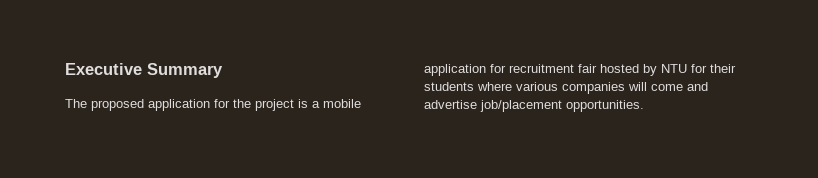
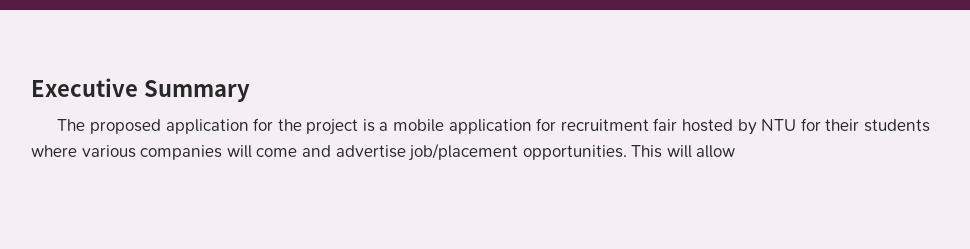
(644, 106) none -> [631,145,736,158] This will allow

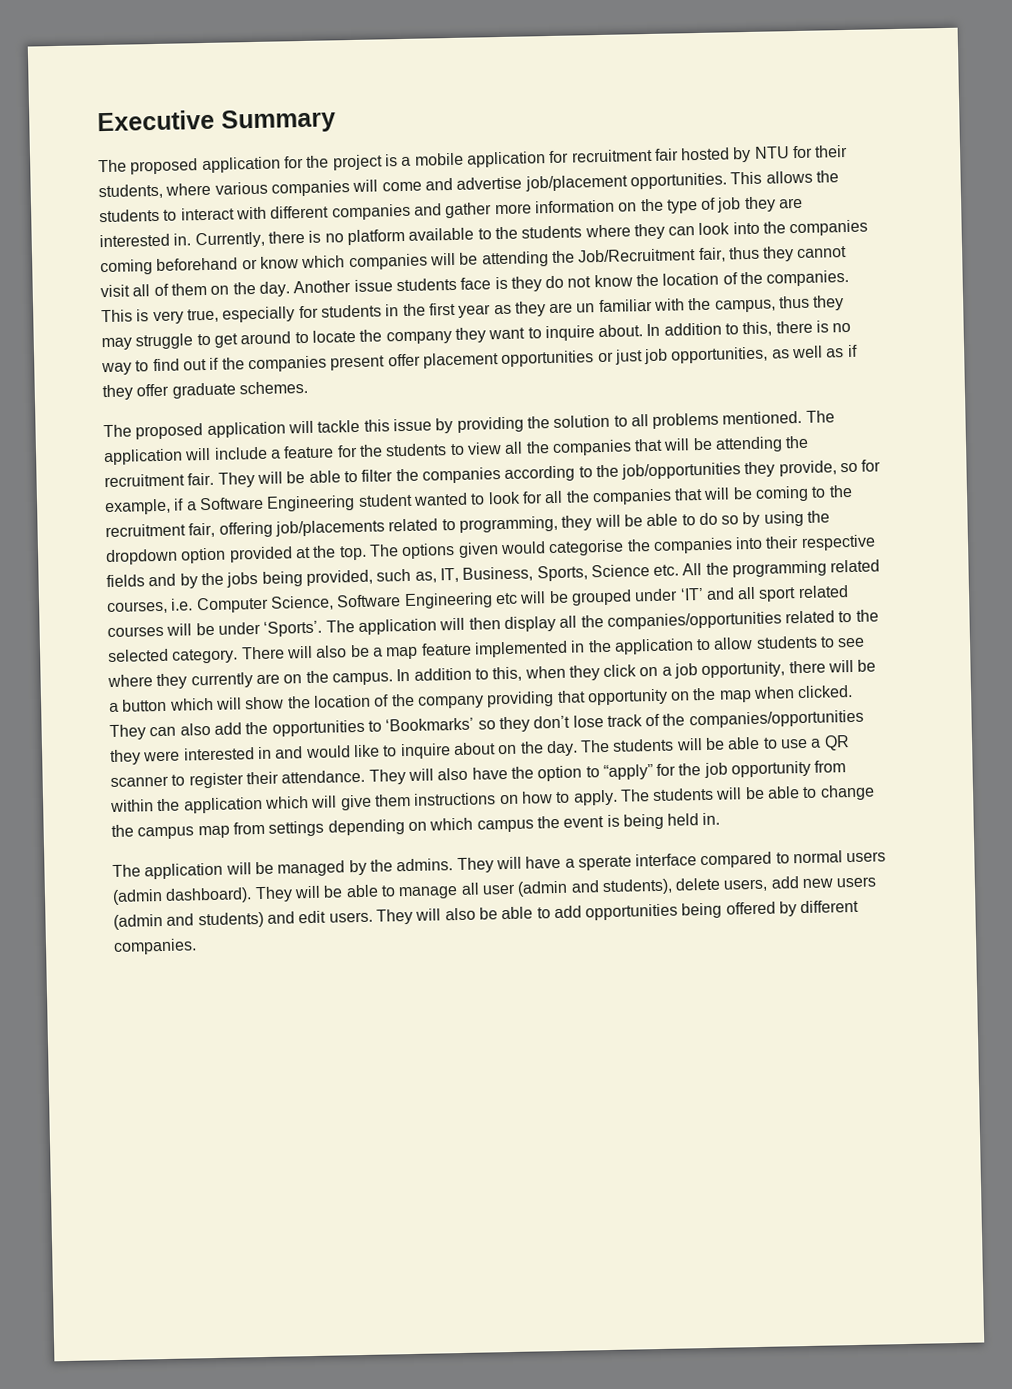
[863,119,930,132] students -> [98,183,163,200] students,
[666,145,736,158] will allow -> [765,170,839,184] [99,196,804,223] [99,219,869,249] [100,246,848,276] [100,269,850,298] [101,295,845,325] [101,320,852,351] [101,344,858,376] [102,380,308,401] [103,410,835,440] [103,435,810,466] [104,459,882,488] [104,484,853,516] [105,510,831,538] [105,534,876,566] [106,559,881,589] [107,585,849,615] [107,609,879,638] [108,635,866,664] [107,659,877,690] [109,684,854,713] [109,709,864,741] [110,735,850,766] [110,760,847,789] [110,784,875,814] [111,812,721,840] [112,850,887,880] [112,876,877,905] [113,899,860,930] [113,938,197,955] allows the students to interact with different companies and gather more information on the type of job they are interested in. Currently, there is no platform available to the students where they can look into the companies coming beforehand or know which companies will be attending the Job/Recruitment fair, thus they cannot visit all of them on the day. Another issue students face is they do not know the location of the companies. This is very true, especially for students in the first year as they are un familiar with the campus, thus they may struggle to get around to locate the company they want to inquire about. In addition to this, there is no way to find out if the companies present offer placement opportunities or just job opportunities, as well as if they offer graduate schemes. // The proposed application will tackle this issue by providing the solution to all problems mentioned. The application will include a feature for the students to view all the companies that will be attending the recruitment fair. They will be able to filter the companies according to the job/opportunities they provide, so for example, if a Software Engineering student wanted to look for all the companies that will be coming to the recruitment fair, offering job/placements related to programming, they will be able to do so by using the dropdown option provided at the top. The options given would categorise the companies into their respective fields and by the jobs being provided, such as, IT, Business, Sports, Science etc. All the programming related courses, i.e. Computer Science, Software Engineering etc will be grouped under ‘IT’ and all sport related courses will be under ‘Sports’. The application will then display all the companies/opportunities related to the selected category. There will also be a map feature implemented in the application to allow students to see where they currently are on the campus. In addition to this, when they click on a job opportunity, there will be a button which will show the location of the company providing that opportunity on the map when clicked. They can also add the opportunities to ‘Bookmarks’ so they don’t lose track of the companies/opportunities they were interested in and would like to inquire about on the day. The students will be able to use a QR scanner to register their attendance. They will also have the option to “apply” for the job opportunity from within the application which will give them instructions on how to apply. The students will be able to change the campus map from settings depending on which campus the event is being held in. // The application will be managed by the admins. They will have a sperate interface compared to normal users (admin dashboard). They will be able to manage all user (admin and students), delete users, add new users (admin and students) and edit users. They will also be able to add opportunities being offered by different companies.

